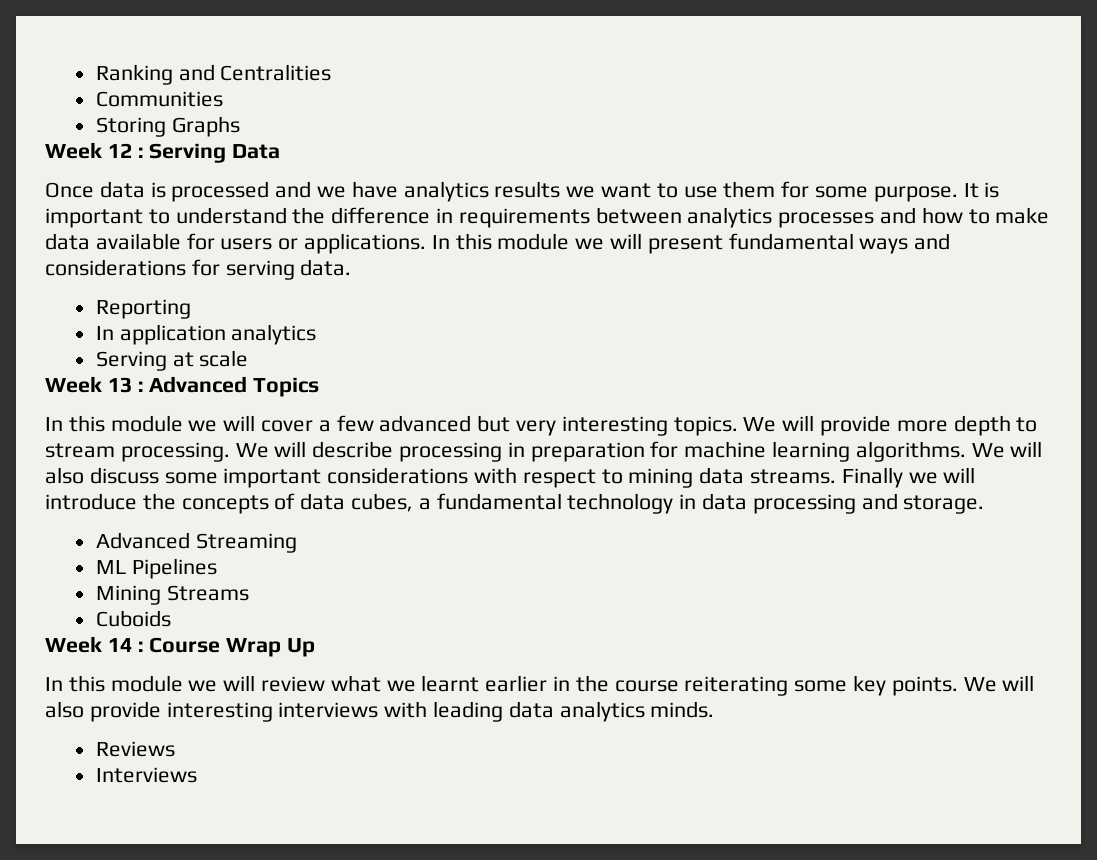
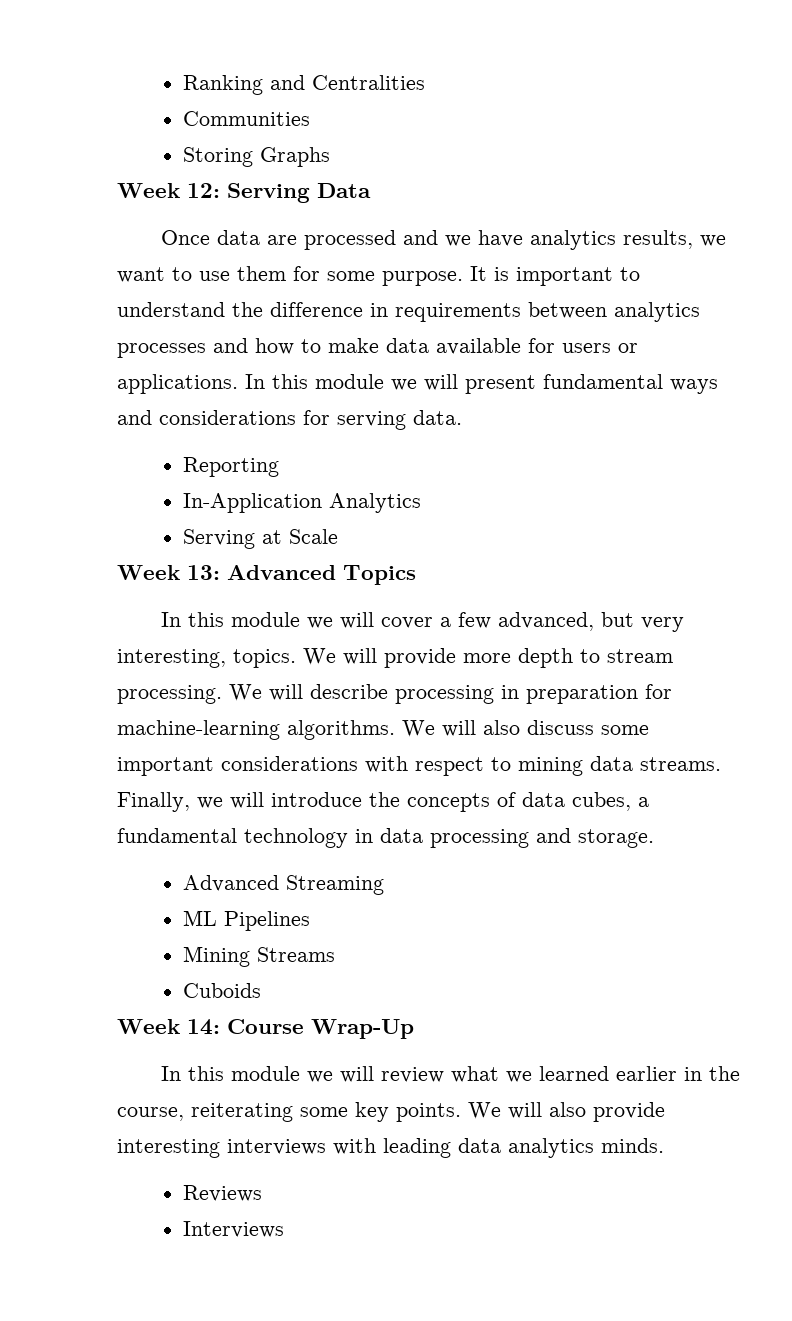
[107,143,144,158] 12 : -> [187,183,220,198] 12:
[150,182,166,198] is -> [267,235,298,245] are
[494,181,561,198] results -> [623,230,694,249] results,
[95,324,317,345] In application analytics -> [183,493,422,513] In-Application Analytics
[199,350,249,367] [45,376,144,393] scale // Week 13 : -> [289,529,339,544] [117,565,220,580] Scale // Week 13:
[379,415,472,432] advanced -> [498,612,595,631] advanced,
[561,416,668,436] interesting -> [117,649,226,668] interesting,
[684,441,851,462] machine learning -> [117,720,280,740] machine-learning
[841,467,903,488] Finally -> [117,792,190,812] Finally,
[107,637,316,657] 14 : Course Wrap Up -> [187,1019,414,1039] 14: Course Wrap-Up
[421,675,480,692] learnt -> [539,1066,610,1081] learned
[614,680,679,692] course -> [117,1107,184,1121] course,

